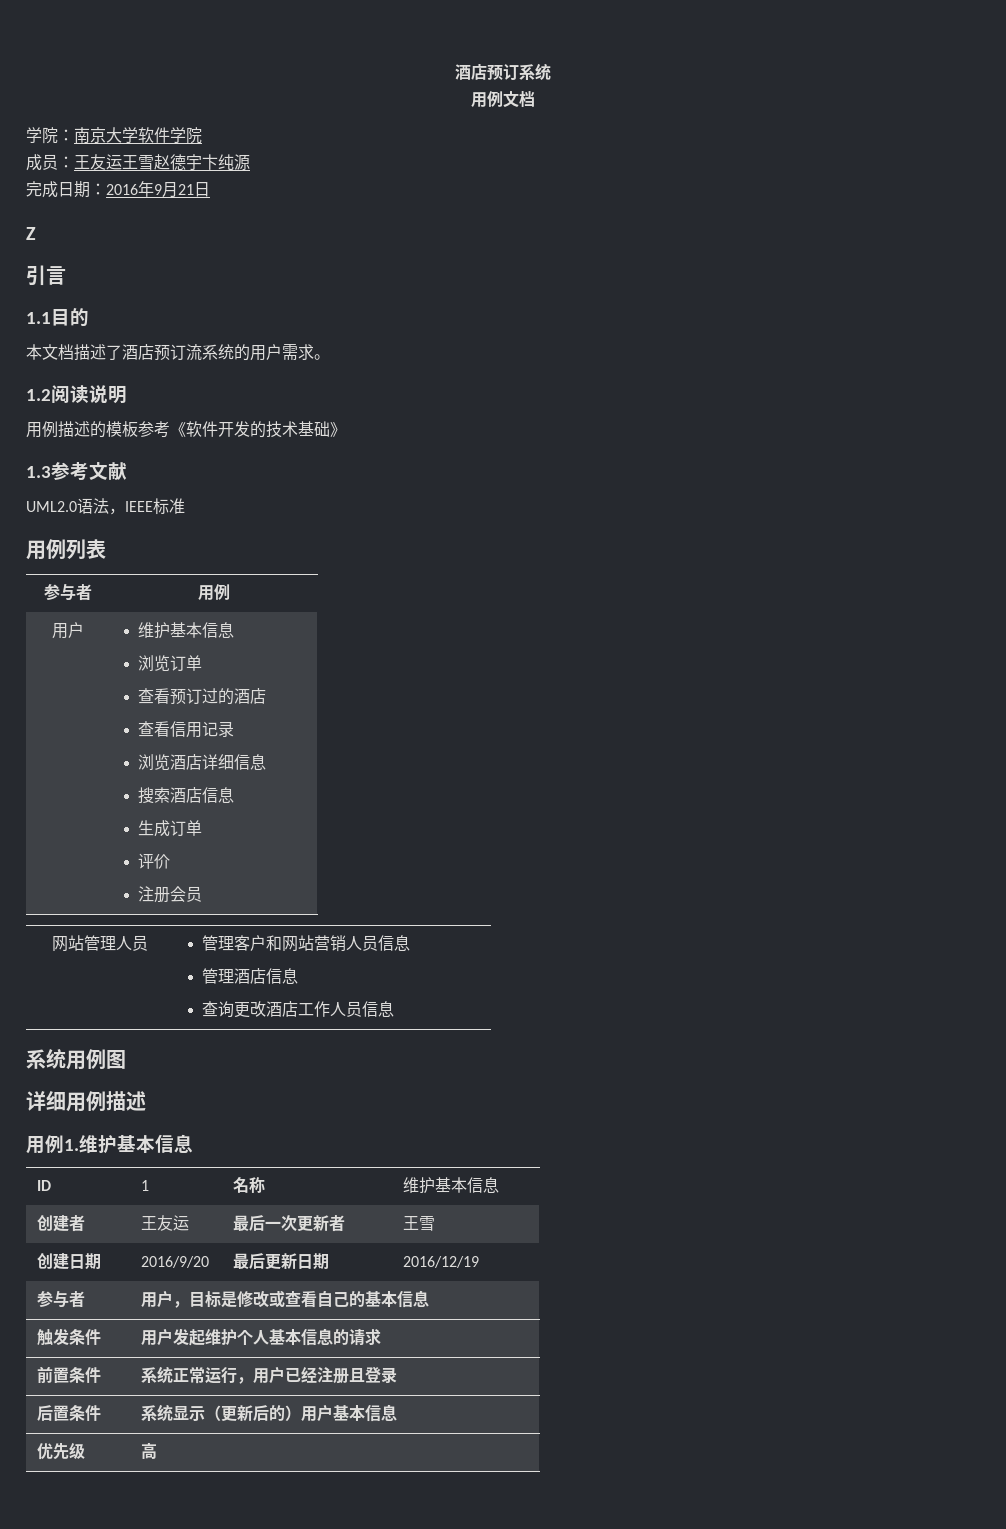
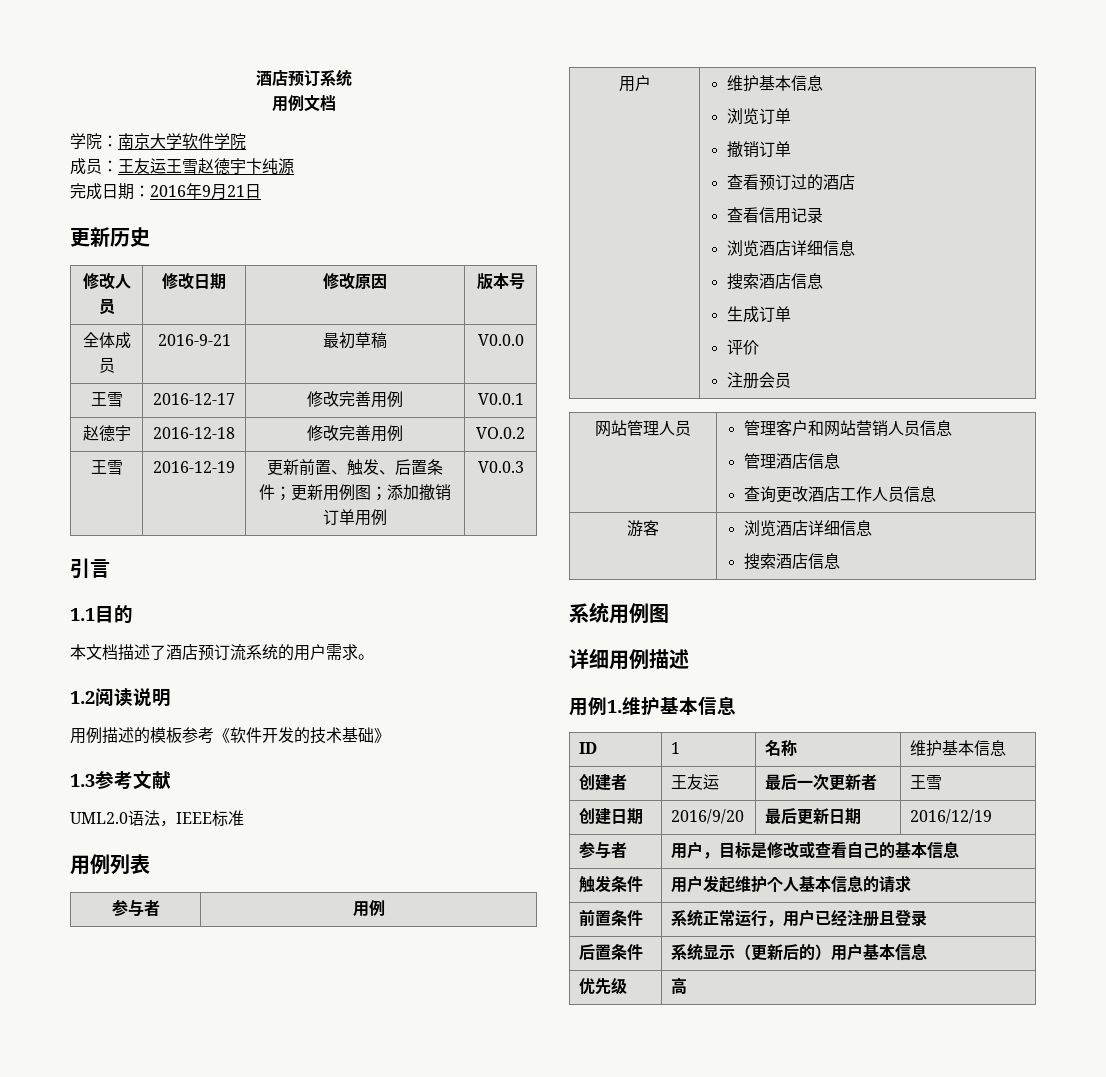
[26,227,36,240] Z -> [70,227,150,247] [82,273,131,290] [98,299,115,315] [162,273,226,290] [323,273,387,290] [476,273,525,290] [82,332,131,349] [98,357,115,373] [157,334,231,346] [323,332,387,349] [477,334,524,346] [90,392,123,407] [153,393,235,405] [307,391,403,408] [477,393,524,405] [82,425,131,441] [153,427,235,439] [307,425,403,442] [476,427,525,439] [90,460,123,475] [153,461,235,473] [267,459,443,476] [259,484,451,501] [323,509,387,526] [477,461,524,473] 更新历史 // 修改人员 | 修改日期 | 修改原因 | 版本号 // 全体成员 | 2016-9-21 | 最初草稿 | V0.0.0 // 王雪 | 2016-12-17 | 修改完善用例 | V0.0.1 // 赵德宇 | 2016-12-18 | 修改完善用例 | VO.0.2 // 王雪 | 2016-12-19 | 更新前置、触发、后置条件；更新用例图；添加撤销订单用例 | V0.0.3
(203, 663) none -> [726,141,791,158] // 撤销订单
(395, 1009) none -> [627,520,659,537] [743,520,872,536] [743,553,840,570] // 游客 | 浏览酒店详细信息 // 搜索酒店信息

